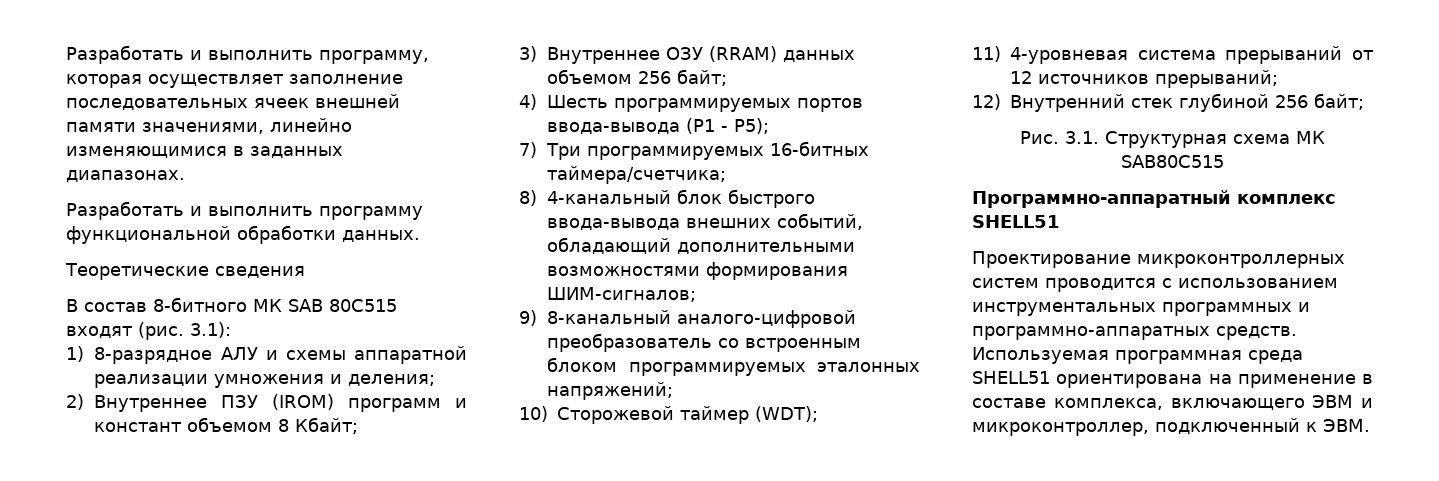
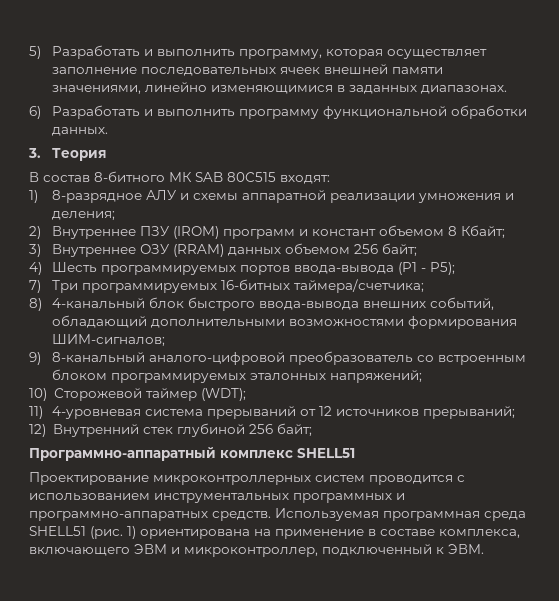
(66, 54) none -> [29,46,41,59] 5)
(185, 176) none -> [29,106,41,119] 6)
[65,263,305,280] Теоретические сведения -> [28,148,107,161] 3. Теория
[66,322,231,340] входят (рис. 3.1): -> [280,175,330,184] входят:
[1020,131,1325,148] [1121,155,1224,168] // Рис. 3.1. Структурная схема МК SAB80C515 -> (312, 429) none
(1050, 377) none -> [90,526,136,539] (рис. 1)

